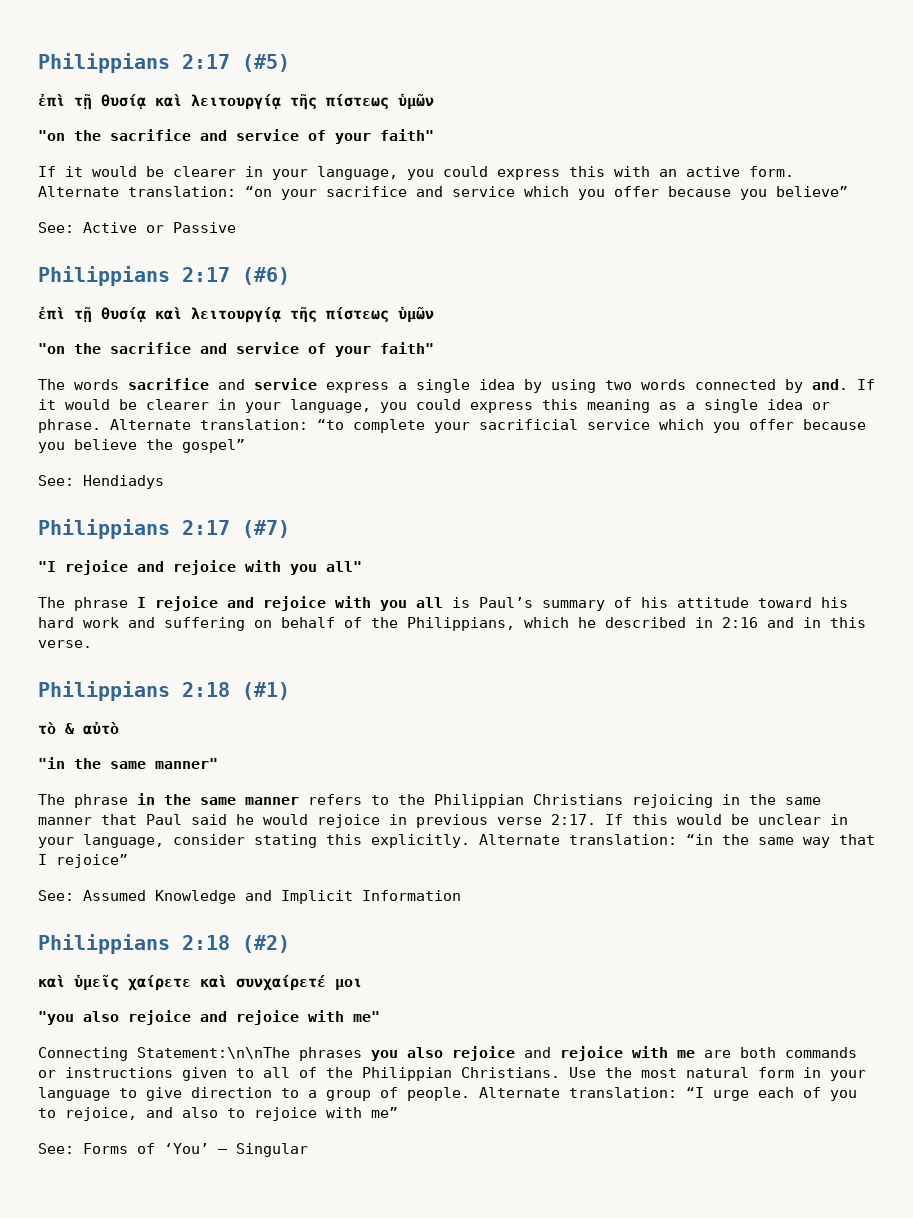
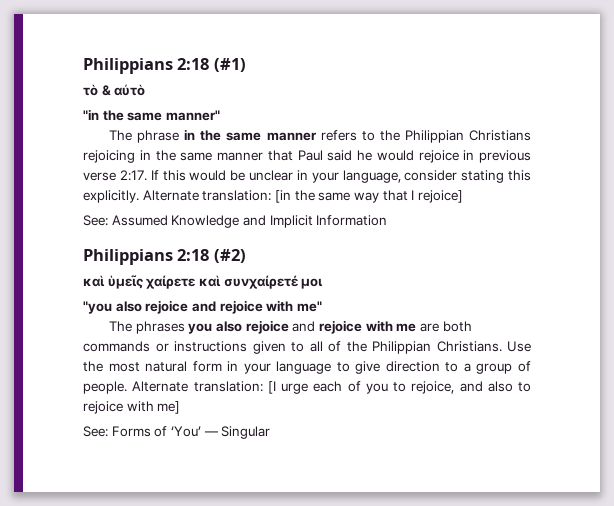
[38,53,290,73] [38,93,434,110] [38,129,434,144] [38,166,794,180] [38,186,848,200] [38,222,236,233] [38,266,290,286] [38,306,434,323] [38,342,434,357] [38,378,875,393] [38,399,830,413] [38,419,866,433] [38,439,245,453] [38,475,164,489] [38,519,290,539] [38,560,362,575] [38,596,848,611] [38,617,866,631] [38,640,92,648] [38,681,170,701] Philippians 2:17 (#5) // ἐπὶ τῇ θυσίᾳ καὶ λειτουργίᾳ τῆς πίστεως ὑμῶν // "on the sacrifice and service of your faith" // If it would be clearer in your language, you could express this with an active form. Alternate translation: “on your sacrifice and service which you offer because you believe” // See: Active or Passive // Philippians 2:17 (#6) // ἐπὶ τῇ θυσίᾳ καὶ λειτουργίᾳ τῆς πίστεως ὑμῶν // "on the sacrifice and service of your faith" // The words sacrifice and service express a single idea by using two words connected by and. If it would be clearer in your language, you could express this meaning as a single idea or phrase. Alternate translation: “to complete your sacrificial service which you offer because you believe the gospel” // See: Hendiadys // Philippians 2:17 (#7) // "I rejoice and rejoice with you all" // The phrase I rejoice and rejoice with you all is Paul’s summary of his attitude toward his hard work and suffering on behalf of the Philippians, which he described in 2:16 and in this verse. // Philippians -> [83,58,173,74] Philippians
[686,834,713,845] “in -> [274,190,291,203] [in
[56,854,128,868] rejoice” -> [417,190,463,203] rejoice]
[38,1047,290,1061] Connecting Statement:\n\nThe -> [109,321,133,332] The
[686,1087,704,1098] “I -> [267,381,276,394] [I
[371,1107,398,1118] me” -> [157,401,181,414] me]

